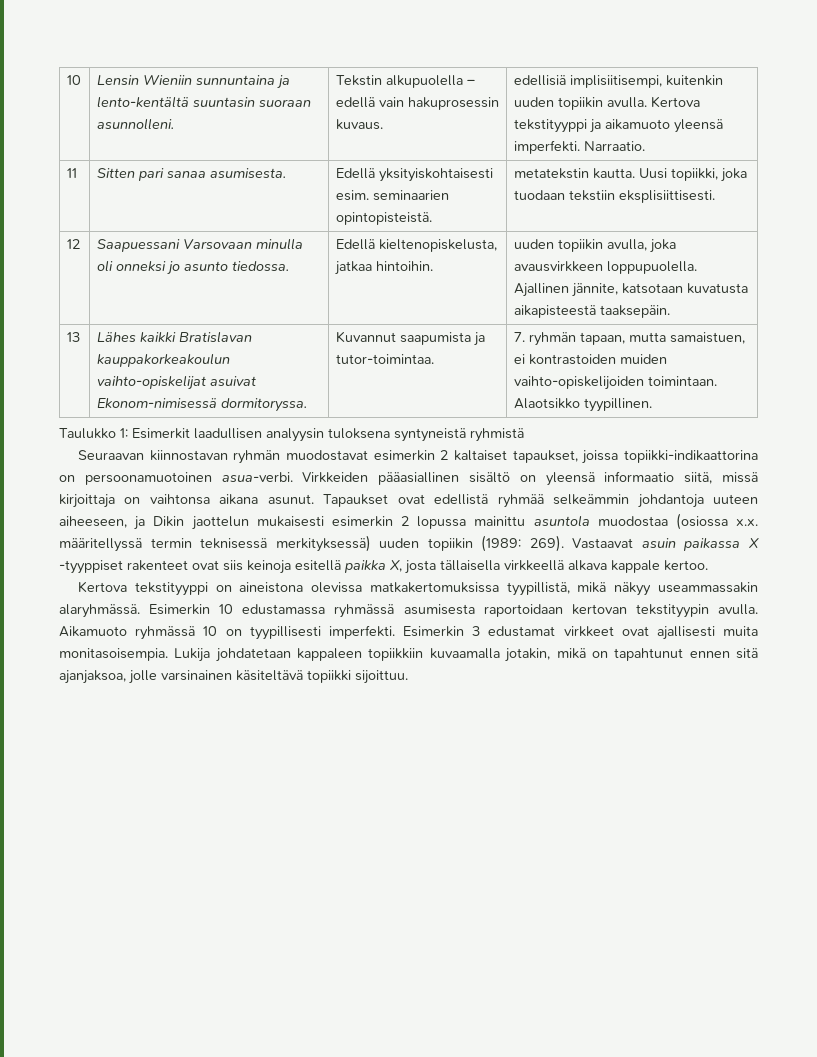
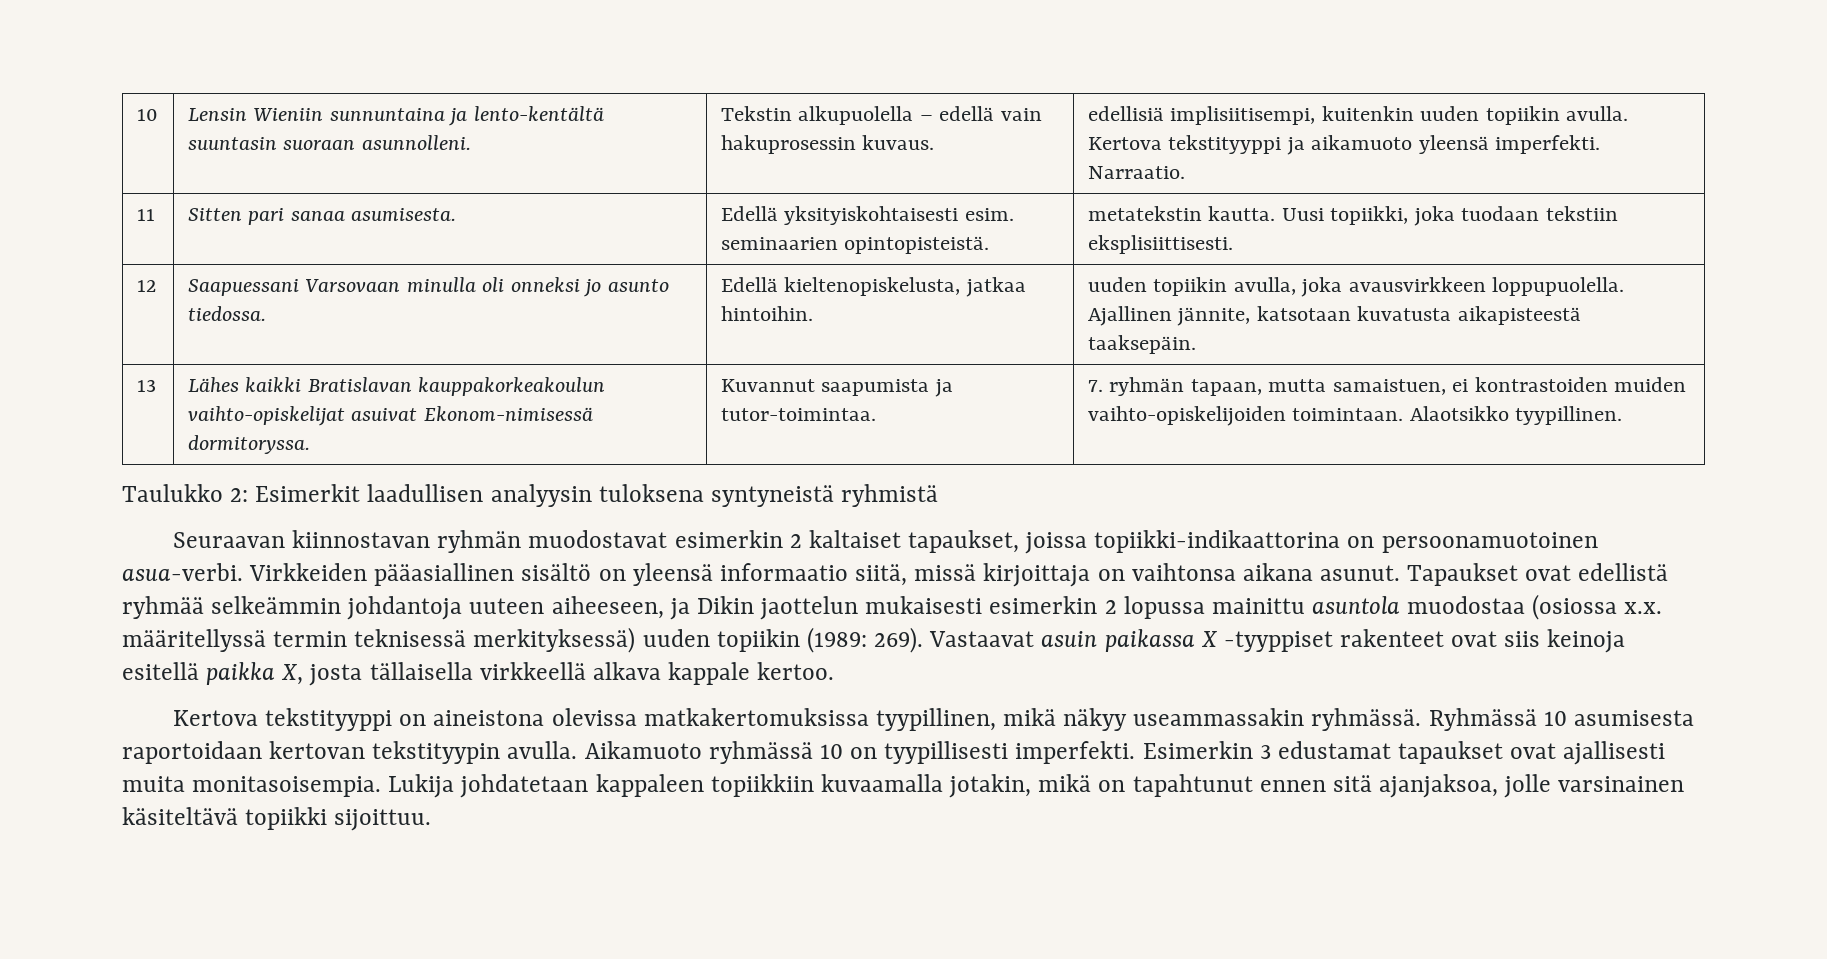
[120,428,128,438] 1: -> [230,488,249,502] 2:
[506,582,570,596] tyypillistä, -> [875,708,996,731] tyypillinen,
[59,604,395,618] alaryhmässä. Esimerkin 10 edustamassa ryhmässä -> [1311,708,1567,731] ryhmässä. Ryhmässä 10
[563,626,614,637] virkkeet -> [1398,741,1504,764] tapaukset

